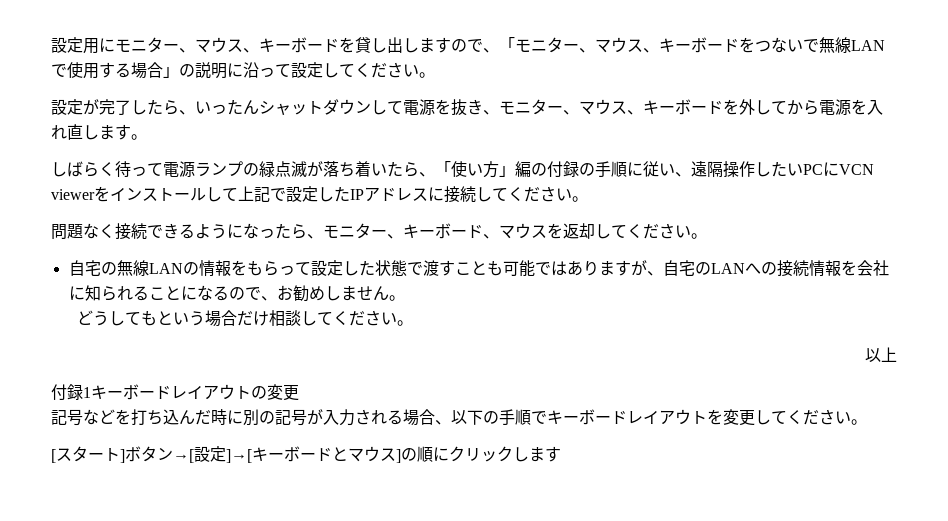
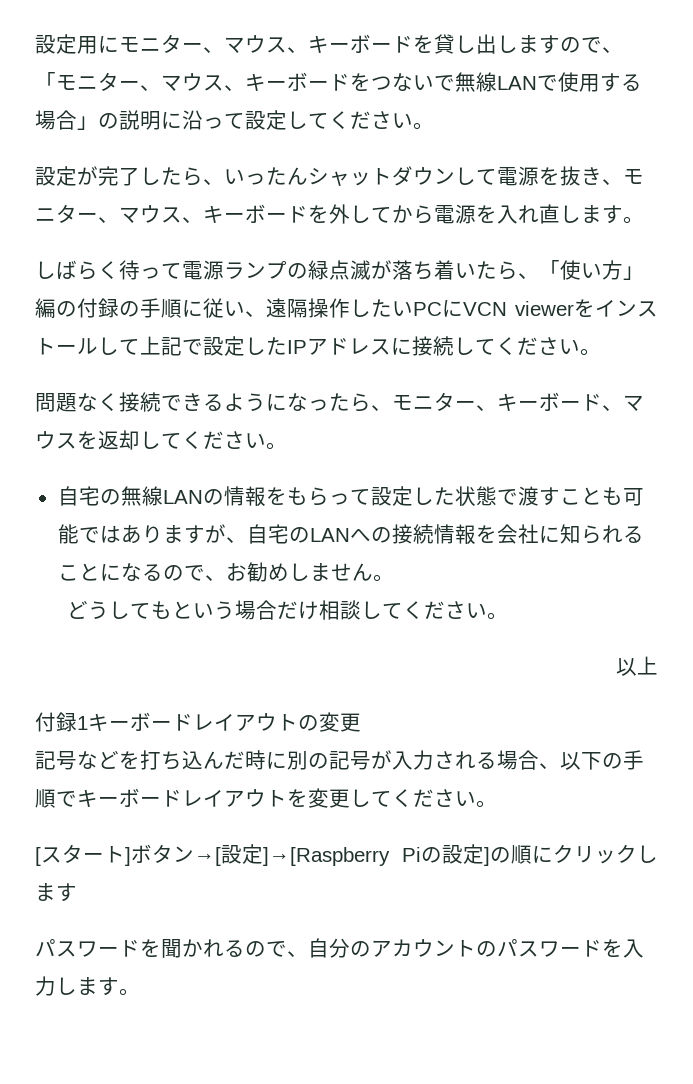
[226,446,396,463] ]→[キーボードとマウス -> [263,844,484,866] ]→[Raspberry Piの設定
(561, 454) none -> [35,938,644,958] [35,976,140,996] // パスワードを聞かれるので、自分のアカウントのパスワードを入力します。

